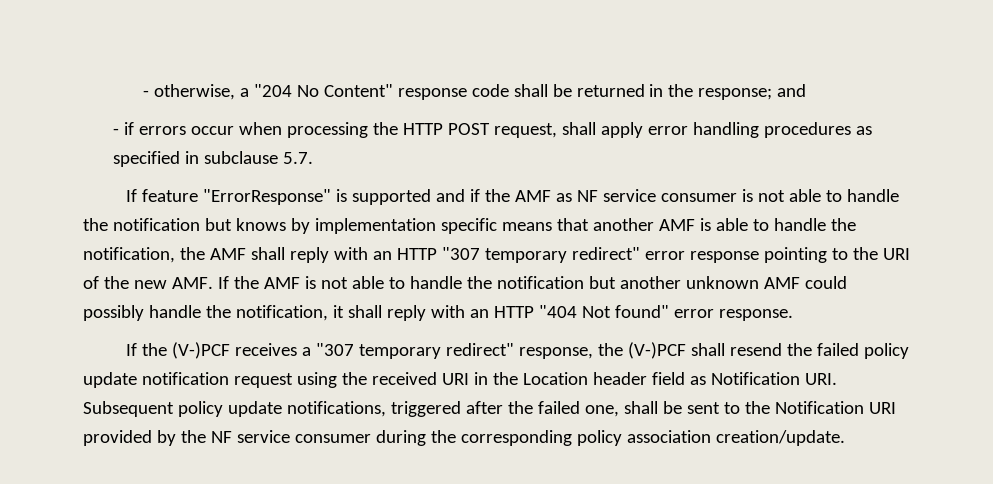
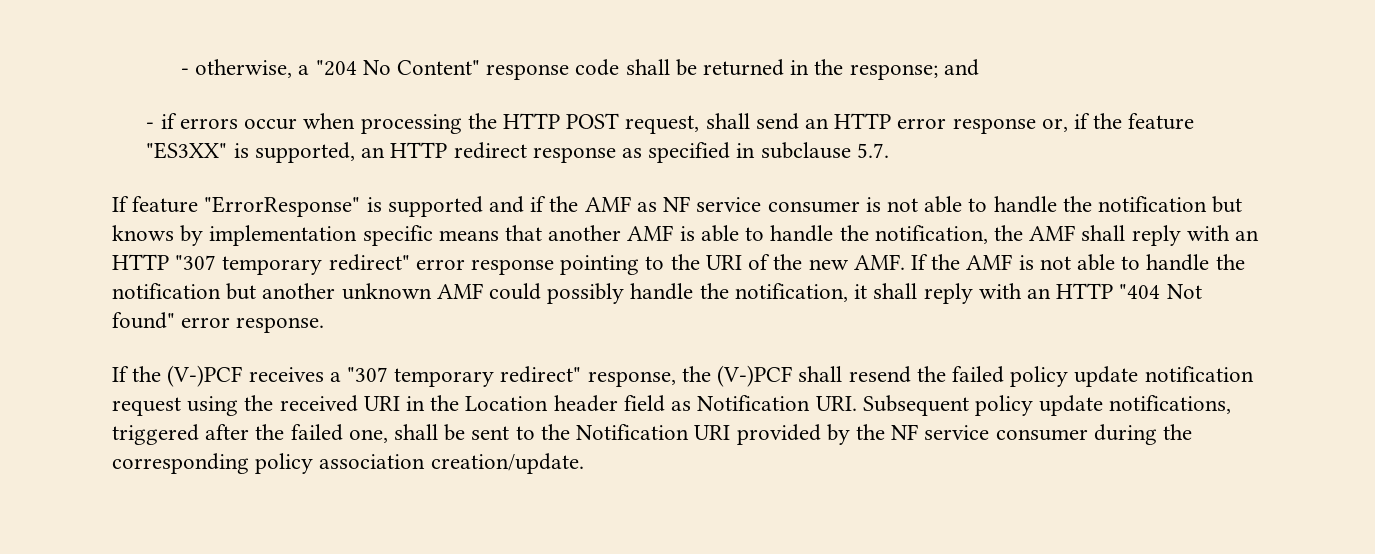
[600,122,851,138] apply error handling procedures -> [755,113,1195,134] [146,142,616,163] send an HTTP error response or, if the feature "ES3XX" is supported, an HTTP redirect response

